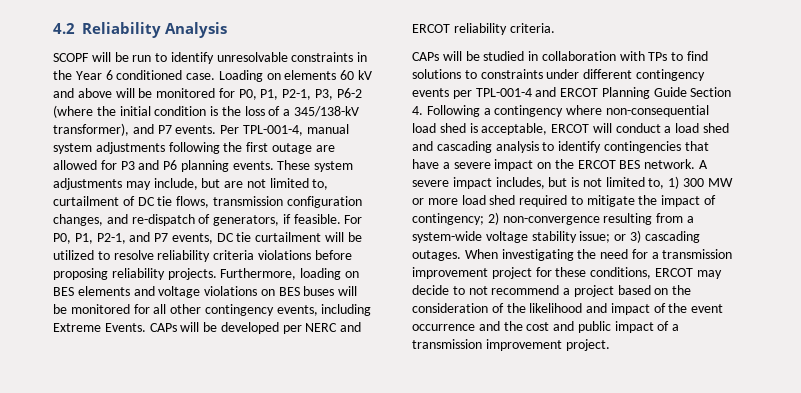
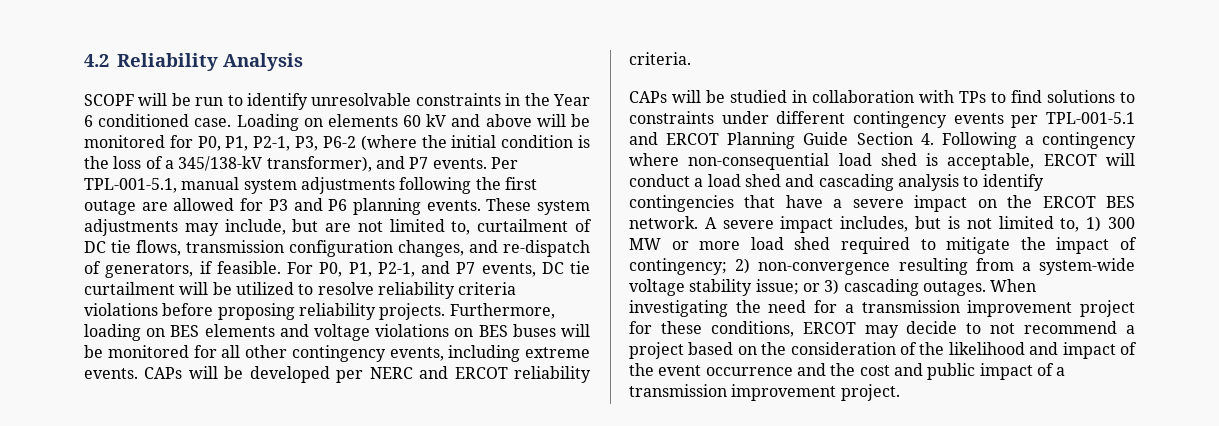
[242,125,303,136] TPL-001-4, -> [84,178,177,193] TPL-001-5.1,
[53,323,146,332] Extreme Events. -> [525,347,590,358] [84,368,138,379] extreme events.
[475,88,532,97] TPL-001-4 -> [1046,112,1135,124] TPL-001-5.1

